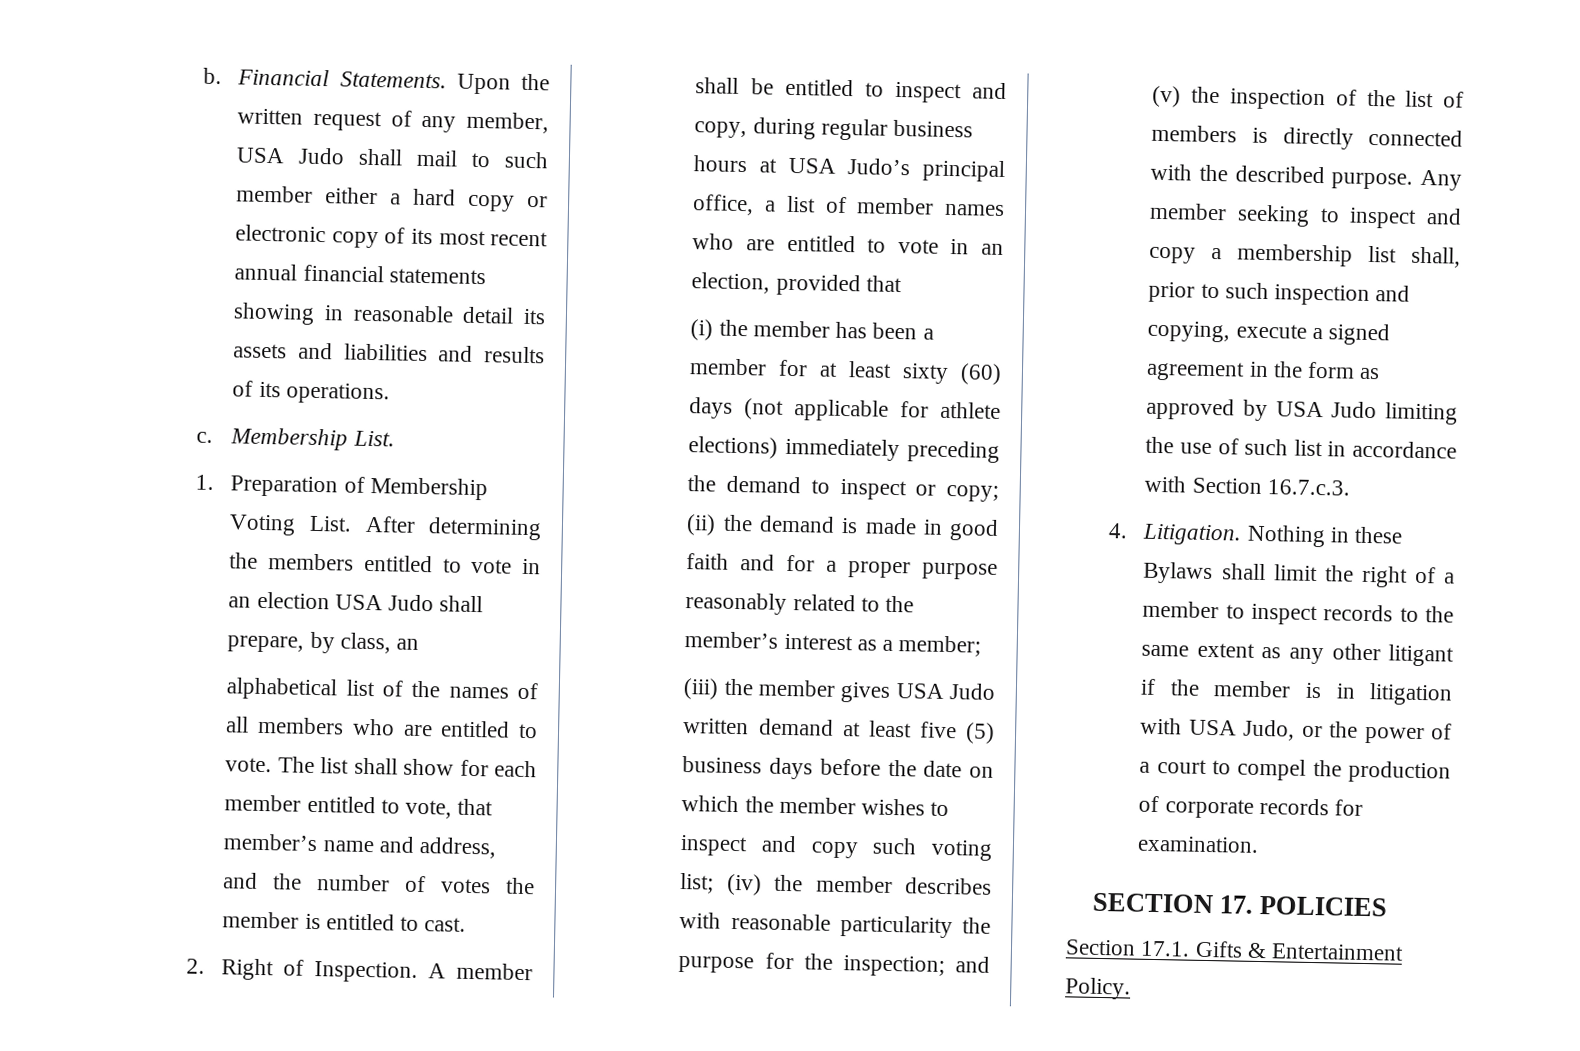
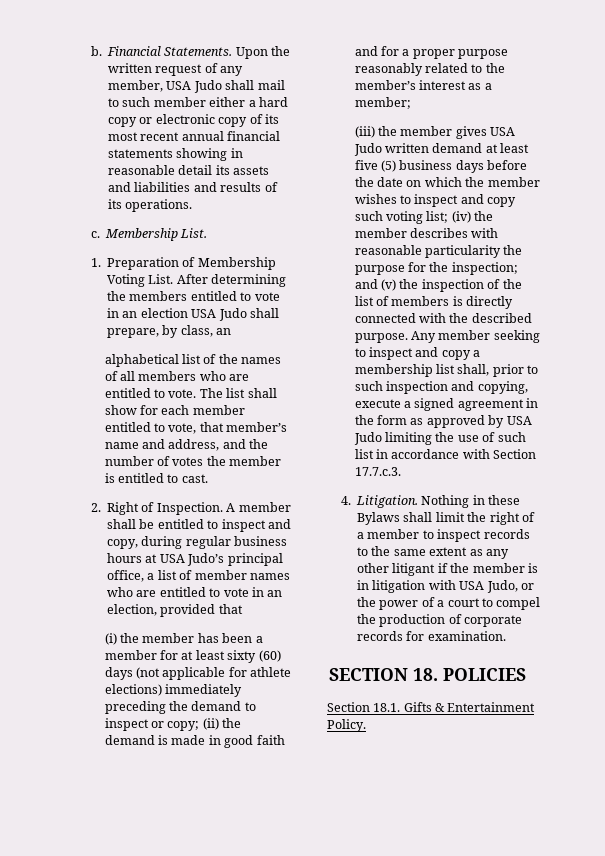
[1266,479,1350,496] 16.7.c.3. -> [354,467,401,476] 17.7.c.3.
[1219,895,1254,914] 17. -> [413,668,438,681] 18.
[1140,940,1191,957] 17.1. -> [373,703,401,712] 18.1.

